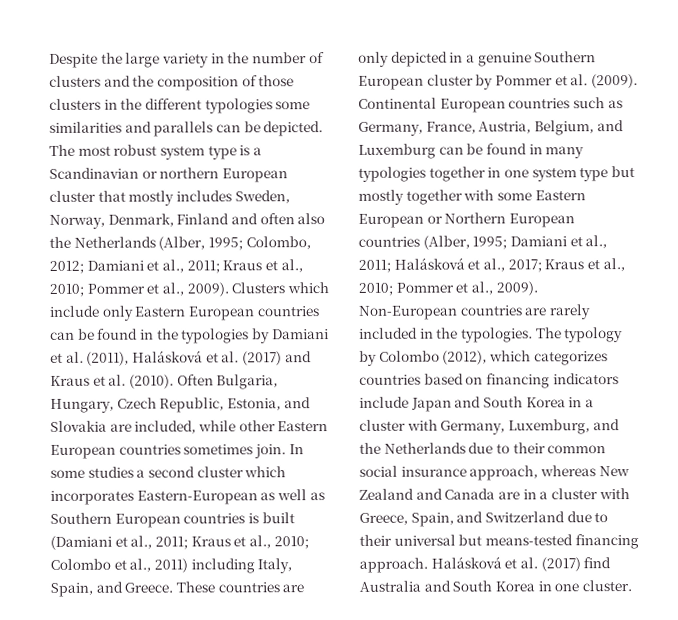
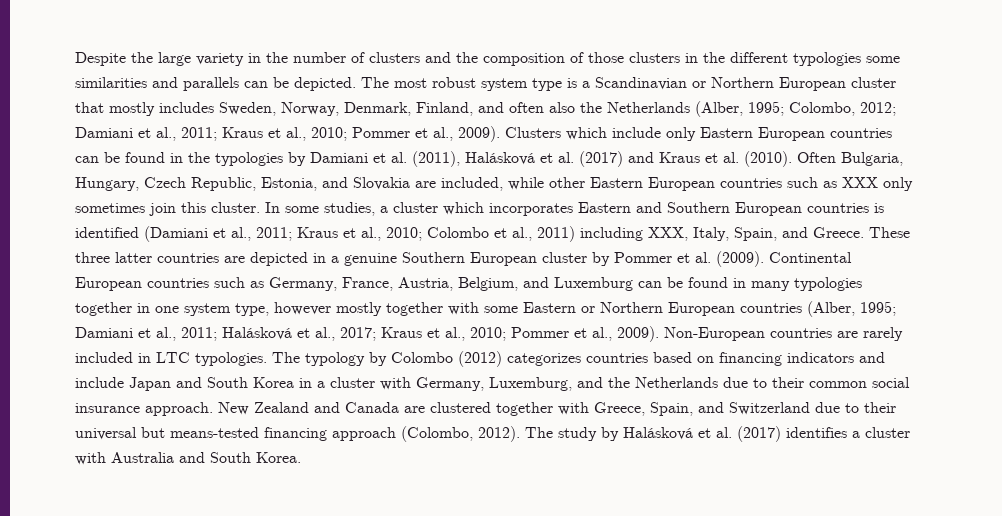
[159,167,220,179] northern -> [711,77,774,88] Northern
[176,213,230,225] Finland -> [416,102,473,116] Finland,
[183,444,304,459] [50,466,287,478] [50,489,325,505] sometimes join. In some studies a second cluster which incorporates Eastern-European as well as -> [787,177,913,191] [75,202,662,216] such as XXX only sometimes join this cluster. In some studies, a cluster which incorporates Eastern and
[261,512,295,524] built -> [75,227,139,238] identified
(255, 566) none -> [648,227,688,241] XXX,
[217,582,305,593] [358,51,389,67] countries are only -> [75,252,245,263] three latter countries are
[579,166,635,182] type but -> [235,302,331,316] type, however
[358,213,424,228] European -> (576, 307) none
[436,327,459,339] the -> [156,352,190,363] LTC
[442,350,531,365] (2012), which -> [458,351,502,367] (2012)
(619, 379) none -> [859,352,885,363] and
[469,465,596,481] approach, whereas -> [145,402,213,416] approach.
[522,488,598,500] in a cluster -> [430,402,553,416] clustered together
[359,556,612,573] [359,580,632,592] approach. Halásková et al. (2017) find Australia and South Korea in one cluster. -> [332,426,910,442] [75,452,301,465] approach (Colombo, 2012). The study by Halásková et al. (2017) identifies a cluster with Australia and South Korea.

